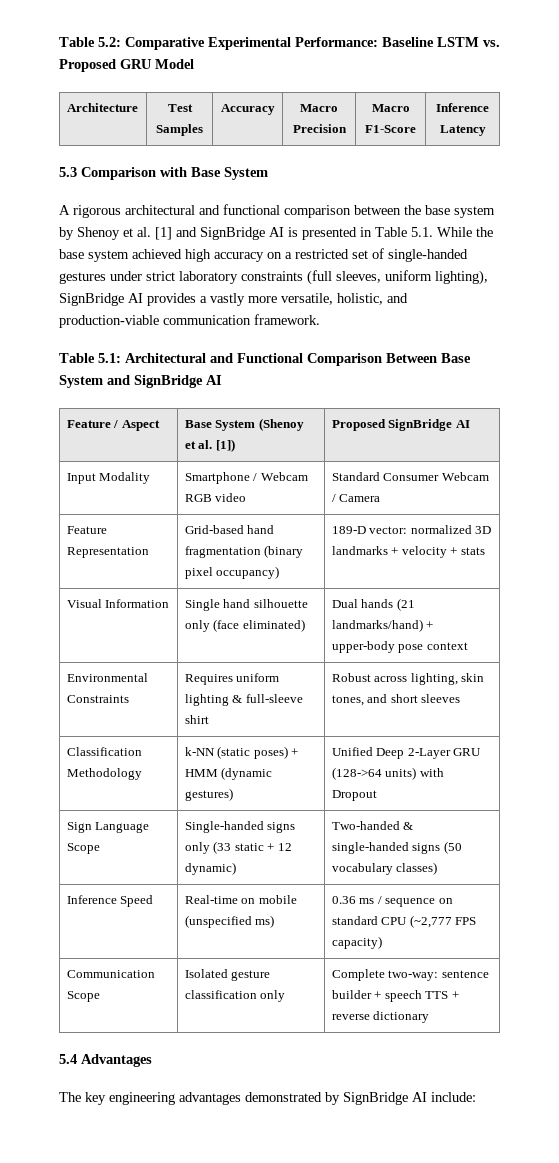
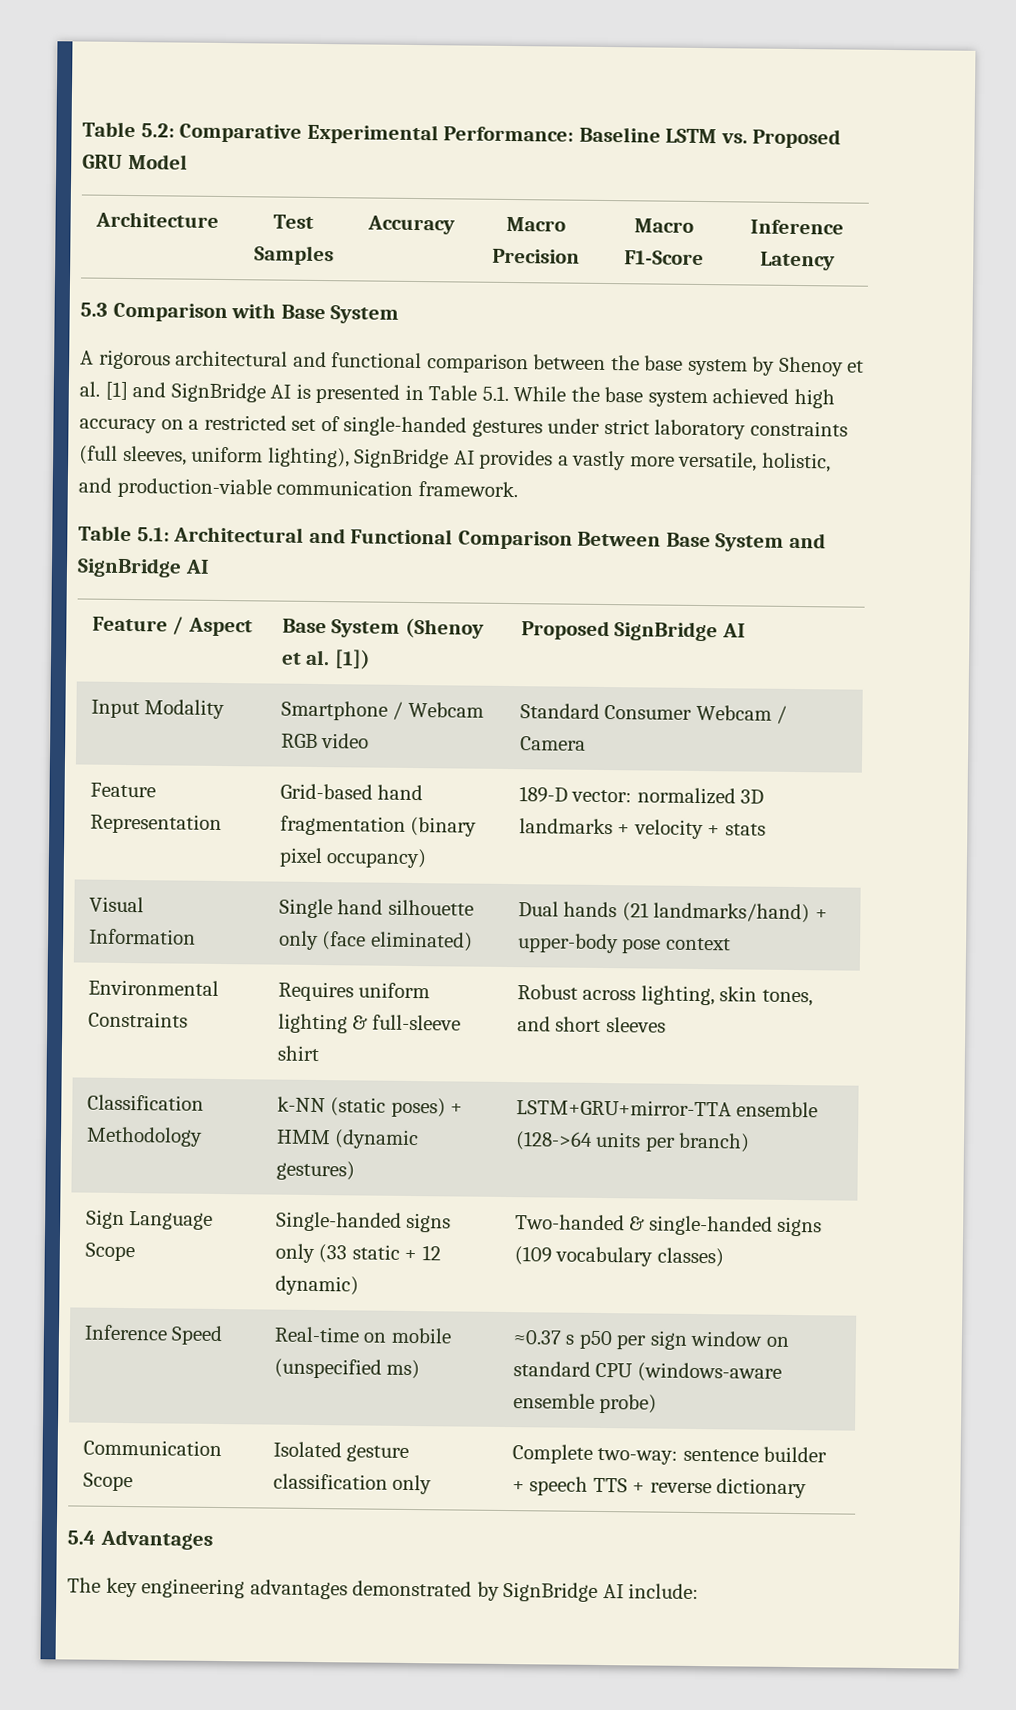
[331,747,482,759] [331,767,444,780] [331,790,377,801] Unified Deep 2-Layer GRU (128->64 units) with Dropout -> [515,1099,819,1118] [514,1131,751,1153] LSTM+GRU+mirror-TTA ensemble (128->64 units per branch)
[443,841,462,854] (50 -> [513,1246,552,1266] (109
[331,896,453,907] [331,915,477,928] [331,936,382,949] 0.36 ms / sequence on standard CPU (~2,777 FPS capacity) -> [512,1330,789,1350] [512,1361,782,1383] [512,1393,658,1414] ≈0.37 s p50 per sign window on standard CPU (windows-aware ensemble probe)

